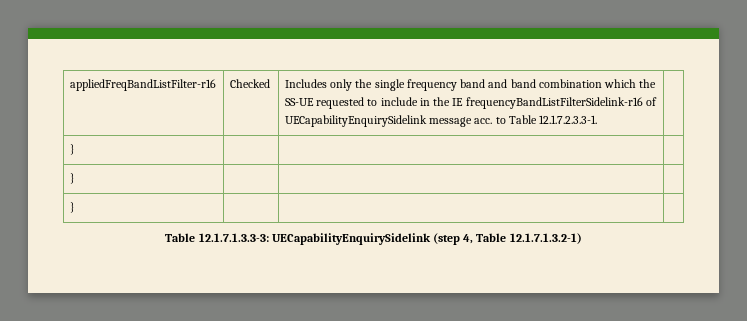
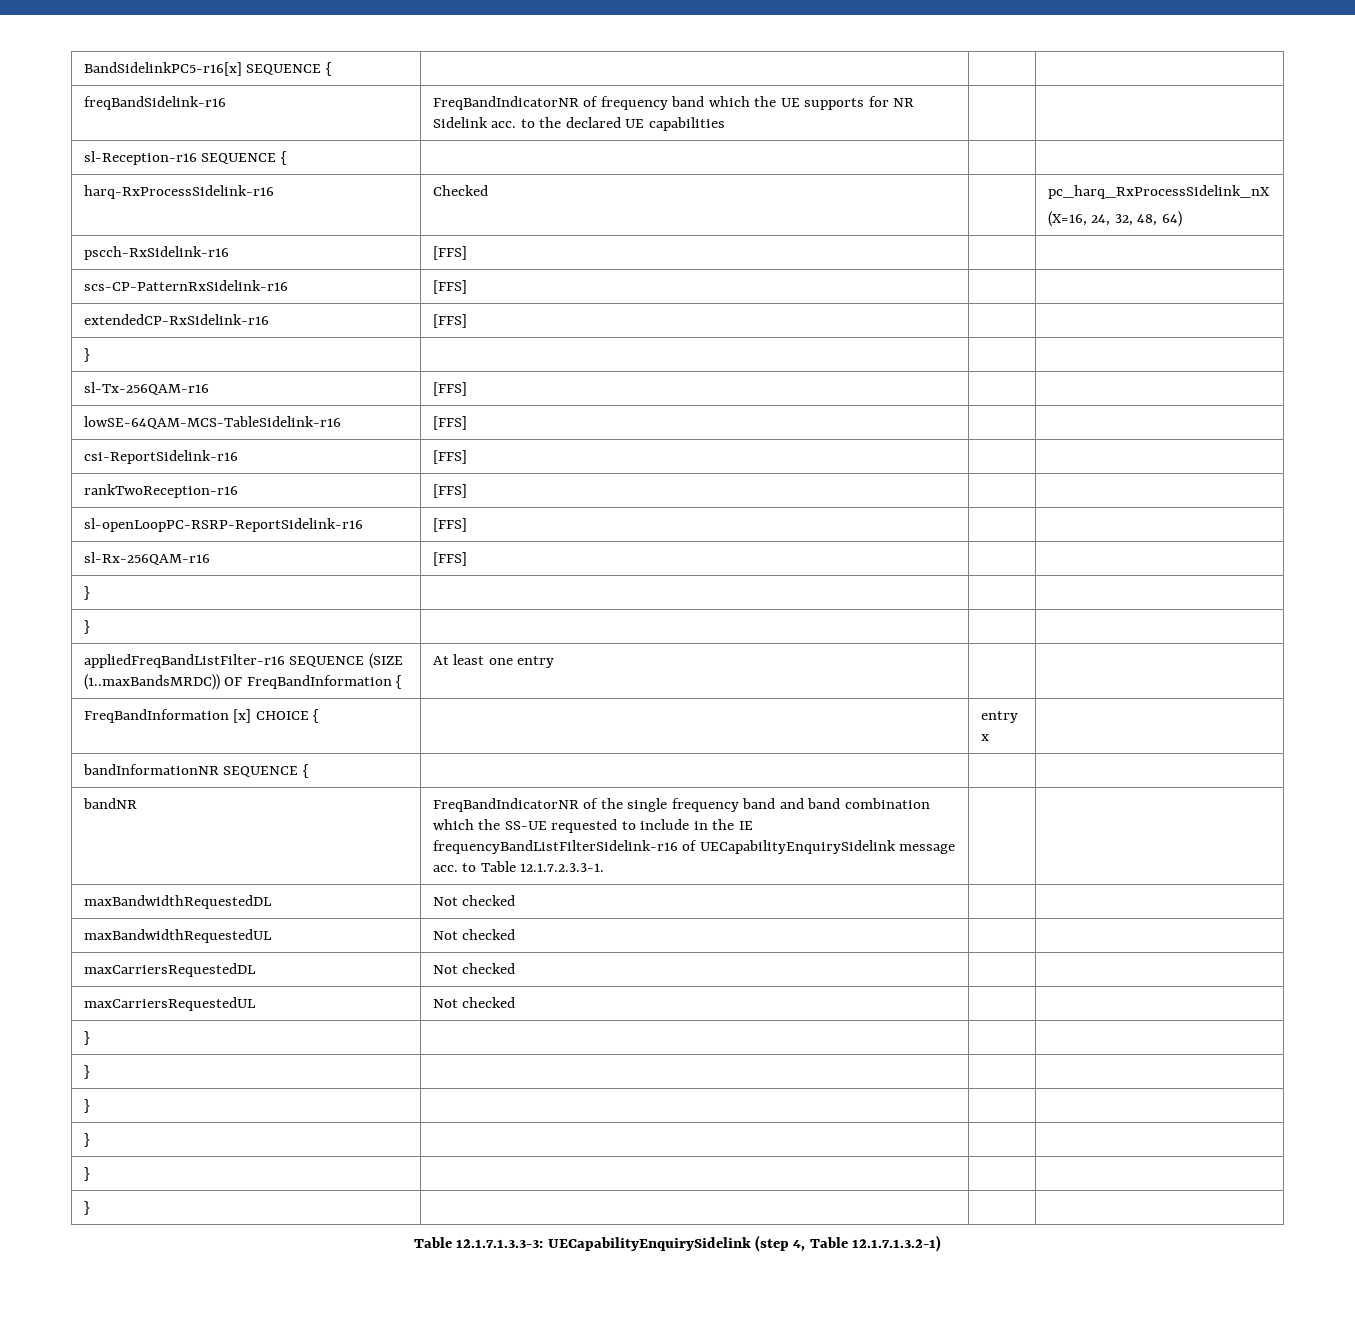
[69,79,216,91] [229,79,270,88] [284,79,353,91] appliedFreqBandListFilter-r16 | Checked | Includes only -> [83,62,332,76] [83,96,226,110] [432,96,914,110] [432,117,725,131] [83,151,287,165] [83,185,274,199] [432,185,488,196] [1047,185,1270,199] [1047,211,1182,227] [83,246,229,260] [432,246,467,260] [83,280,288,291] [432,280,467,294] [83,314,269,325] [432,314,467,328] [83,348,90,362] [83,382,209,395] [432,382,467,396] [83,416,341,429] [432,416,467,430] [83,450,238,464] [432,450,467,464] [83,484,238,498] [432,484,467,498] [83,518,363,532] [432,518,467,532] [83,552,210,565] [432,552,467,566] [83,586,90,600] [83,620,90,634] [83,653,403,669] [83,674,403,690] [432,654,555,668] [83,709,320,723] [980,711,1018,723] [980,734,989,741] [82,764,309,778] [82,798,137,809] [432,798,599,812] BandSidelinkPC5-r16[x] SEQUENCE { | | | // freqBandSidelink-r16 | FreqBandIndicatorNR of frequency band which the UE supports for NR Sidelink acc. to the declared UE capabilities | | // sl-Reception-r16 SEQUENCE { | | | // harq-RxProcessSidelink-r16 | Checked | | pc_harq_RxProcessSidelink_nX // (X=16, 24, 32, 48, 64) // pscch-RxSidelink-r16 | [FFS] | | // scs-CP-PatternRxSidelink-r16 | [FFS] | | // extendedCP-RxSidelink-r16 | [FFS] | | // } | | | // sl-Tx-256QAM-r16 | [FFS] | | // lowSE-64QAM-MCS-TableSidelink-r16 | [FFS] | | // csi-ReportSidelink-r16 | [FFS] | | // rankTwoReception-r16 | [FFS] | | // sl-openLoopPC-RSRP-ReportSidelink-r16 | [FFS] | | // sl-Rx-256QAM-r16 | [FFS] | | // } | | | // } | | | // appliedFreqBandListFilter-r16 SEQUENCE (SIZE (1..maxBandsMRDC)) OF FreqBandInformation { | At least one entry | | // FreqBandInformation [x] CHOICE { | | entry x | // bandInformationNR SEQUENCE { | | | // bandNR | FreqBandIndicatorNR of
(598, 119) none -> [83,895,272,909] [432,895,516,906] [83,929,272,943] [432,929,516,940] [83,963,256,977] [432,963,516,974] [83,997,256,1011] [432,997,516,1008] [83,1031,90,1045] [83,1065,90,1079] [83,1099,90,1113] | // maxBandwidthRequestedDL | Not checked | | // maxBandwidthRequestedUL | Not checked | | // maxCarriersRequestedDL | Not checked | | // maxCarriersRequestedUL | Not checked | | // } | | | // } | | | // } | | |

